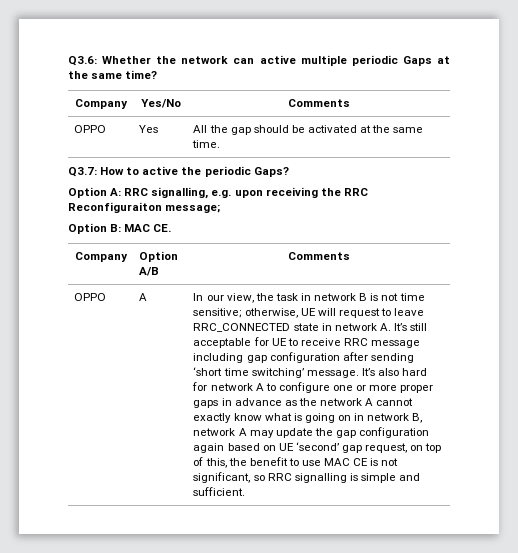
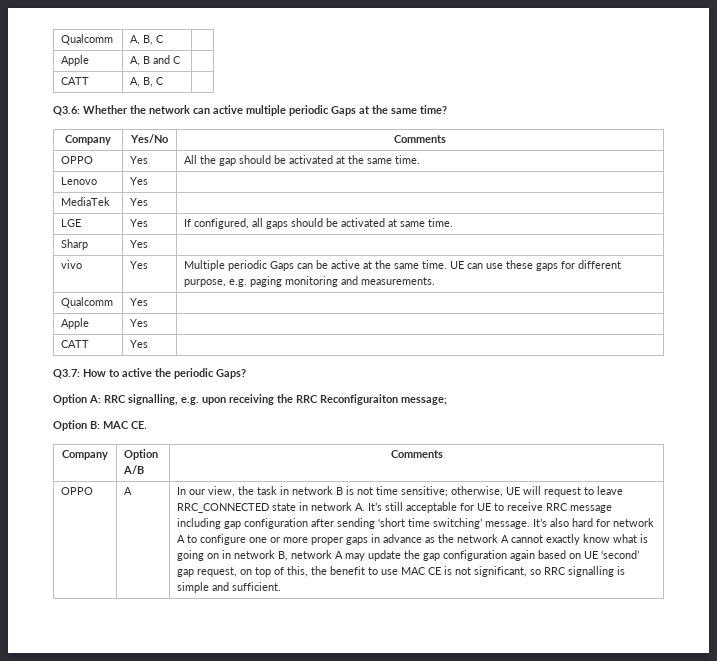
(68, 61) none -> [61,34,114,45] [130,35,165,45] [61,55,90,66] [130,55,182,66] [61,77,90,85] [130,77,165,87] Qualcomm | A, B, C | // Apple | A, B and C | // CATT | A, B, C | //
(221, 144) none -> [61,177,98,185] [130,177,149,185] [61,197,111,206] [130,198,149,206] [61,219,82,227] [130,219,149,227] [184,218,454,229] [61,239,89,250] [130,240,149,248] [61,260,83,269] [130,261,149,269] [184,260,622,271] [184,276,436,287] [61,297,114,308] [130,298,149,306] [61,318,90,329] [130,319,149,327] [61,340,90,348] [130,340,149,348] // Lenovo | Yes | // MediaTek | Yes | // LGE | Yes | If configured, all gaps should be activated at same time. // Sharp | Yes | // vivo | Yes | Multiple periodic Gaps can be active at the same time. UE can use these gaps for different purpose, e.g. paging monitoring and measurements. // Qualcomm | Yes | // Apple | Yes | // CATT | Yes |

